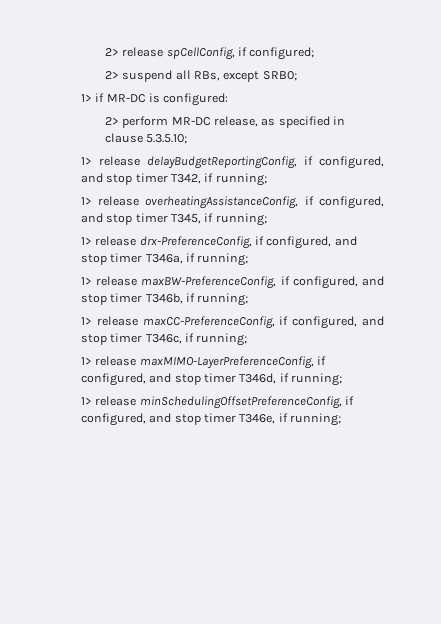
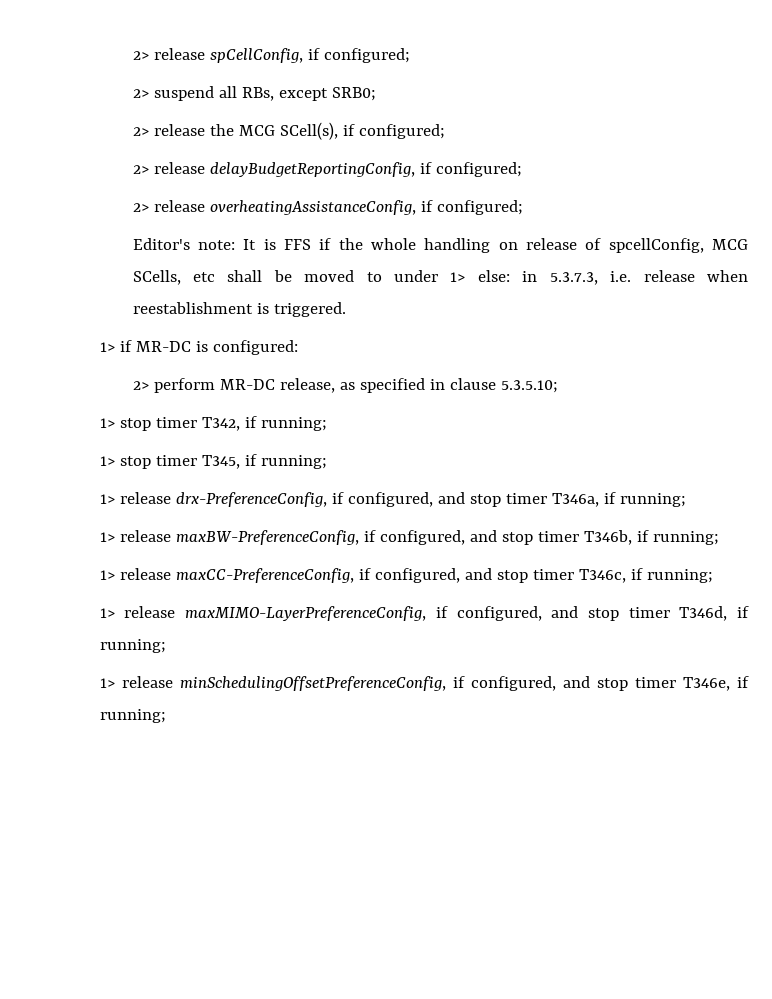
(297, 76) none -> [132,122,445,140] [132,162,522,177] [132,200,523,215] [132,238,748,253] [132,270,748,285] [132,302,346,317] // 2> release the MCG SCell(s), if configured; // 2> release delayBudgetReportingConfig, if configured; // 2> release overheatingAssistanceConfig, if configured; // Editor's note: It is FFS if the whole handling on release of spcellConfig, MCG SCells, etc shall be moved to under 1> else: in 5.3.7.3, i.e. release when reestablishment is triggered.
[98,156,384,169] [80,173,103,183] release delayBudgetReportingConfig, if configured, and -> (115, 423) none
[98,196,384,209] [80,213,103,223] release overheatingAssistanceConfig, if configured, and -> (115, 461) none

